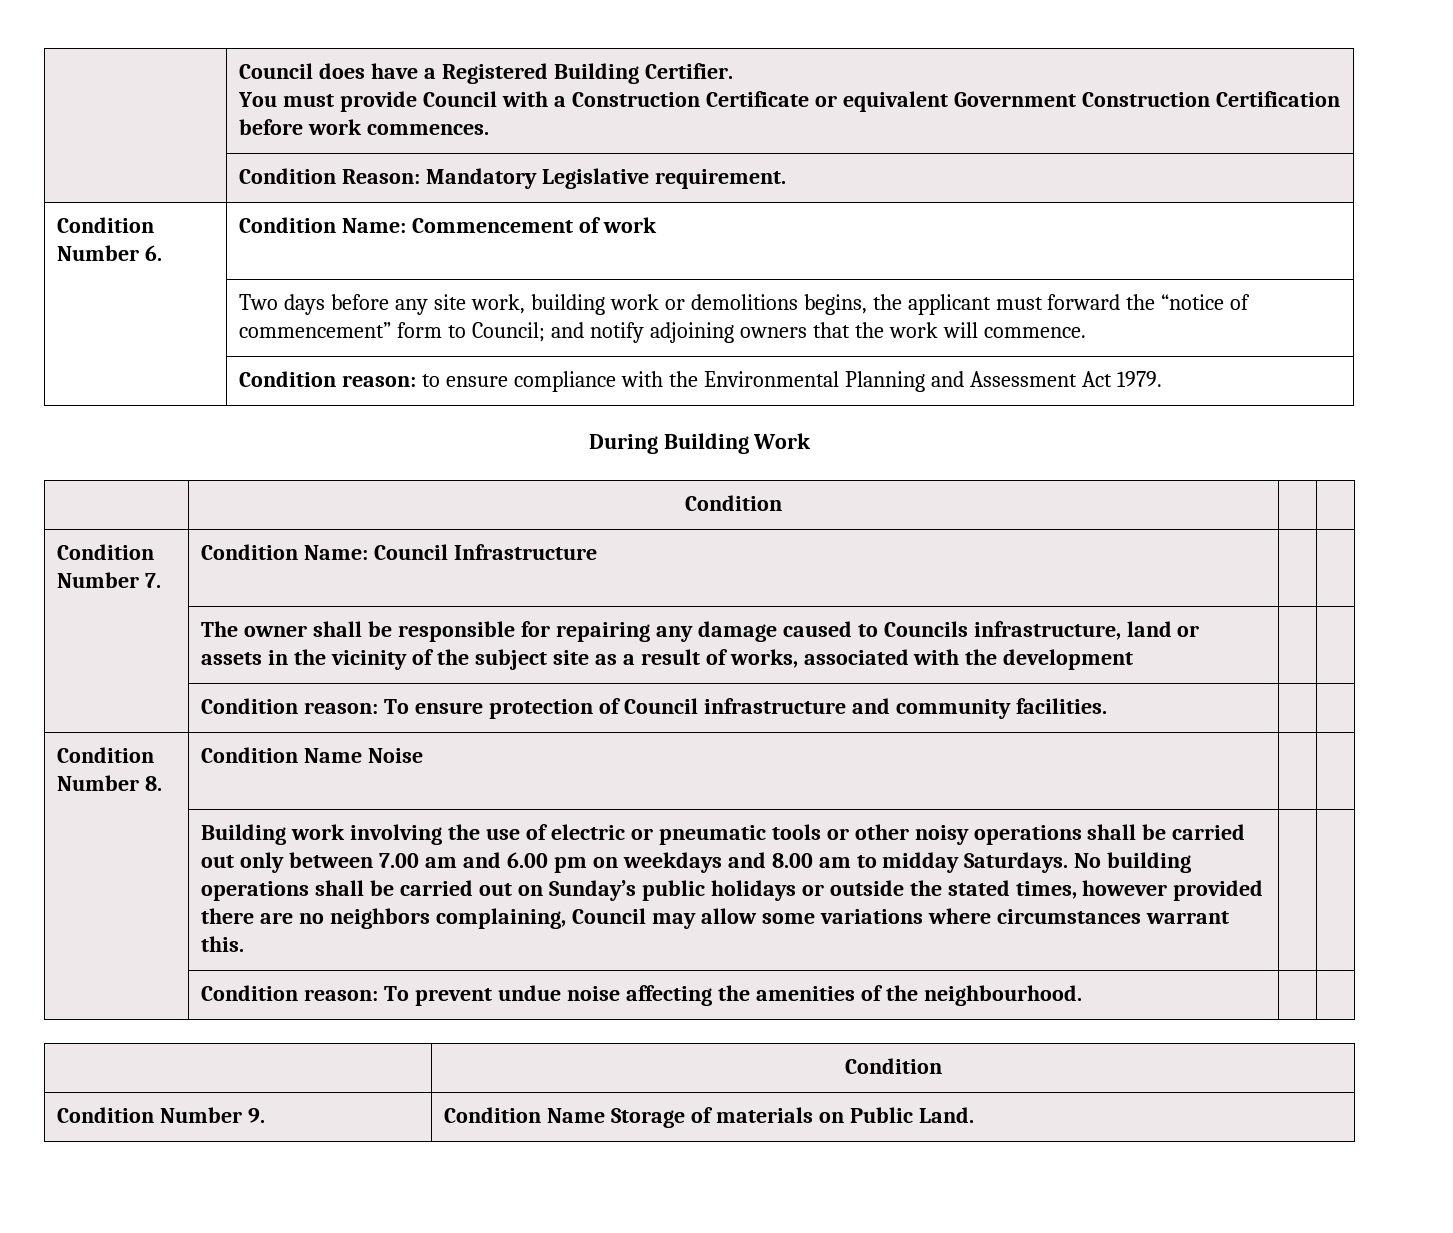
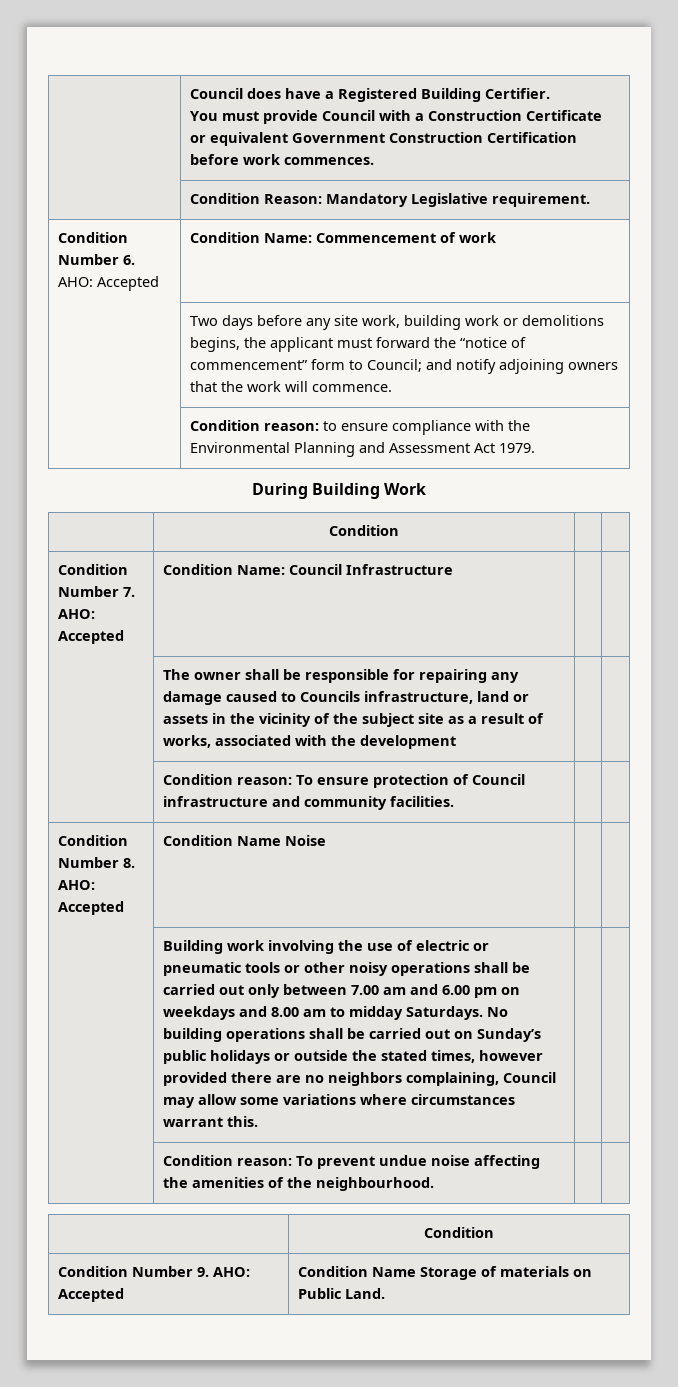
(163, 253) none -> [57,276,159,291] AHO: Accepted
(162, 580) none -> [57,609,95,619] [57,630,124,644] AHO: Accepted
(163, 783) none -> [57,880,95,890] [57,901,124,915] AHO: Accepted
(266, 1115) none -> [212,1267,250,1277] [57,1288,124,1302] AHO: Accepted

